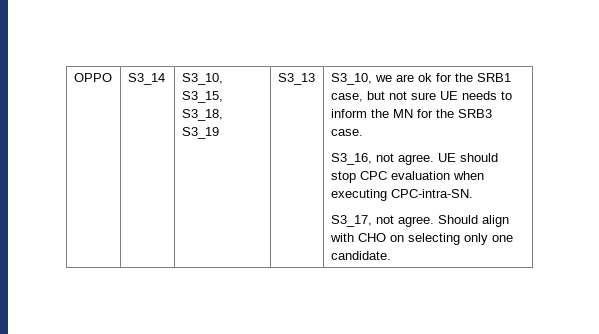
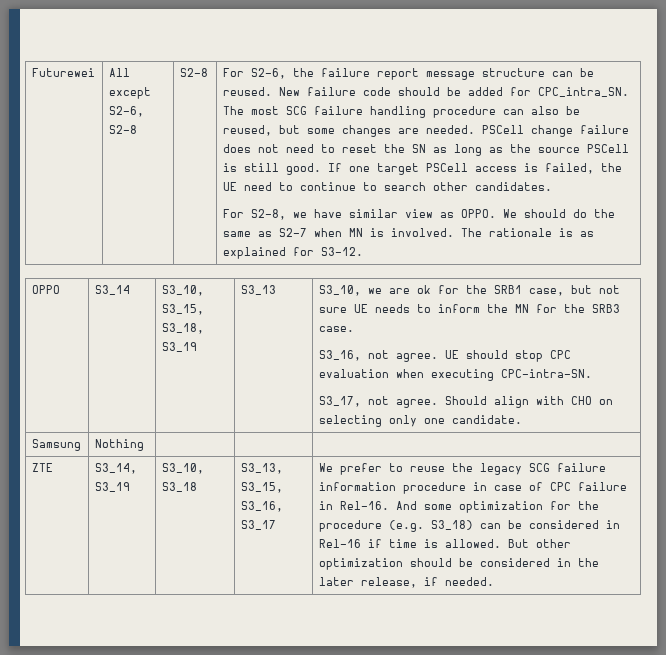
(73, 77) none -> [31,68,95,77] [108,68,130,77] [108,87,151,99] [108,106,144,117] [108,125,137,134] [179,68,208,77] [222,68,594,80] [222,87,629,97] [222,106,580,118] [222,125,629,137] [222,144,629,156] [222,163,622,175] [222,182,552,191] [222,209,615,220] [222,228,594,237] [222,247,363,259] Futurewei | All except S2-6, S2-8 | S2-8 | For S2-6, the failure report message structure can be reused. New failure code should be added for CPC_intra_SN. The most SCG failure handling procedure can also be reused, but some changes are needed. PSCell change failure does not need to reset the SN as long as the source PSCell is still good. If one target PSCell access is failed, the UE need to continue to search other candidates. // For S2-8, we have similar view as OPPO. We should do the same as S2-7 when MN is involved. The rationale is as explained for S3-12. //
(391, 255) none -> [31,439,81,451] [94,439,144,451] [31,463,53,472] [94,463,137,474] [94,482,130,492] [161,463,204,474] [161,482,197,492] [240,463,283,474] [240,482,283,493] [240,501,283,512] [240,520,276,530] [318,463,606,475] [318,482,627,494] [318,501,599,513] [318,520,620,532] [318,539,571,548] [318,558,599,570] [318,577,494,588] // Samsung | Nothing | | | // ZTE | S3_14, S3_19 | S3_10, S3_18 | S3_13, S3_15, S3_16, S3_17 | We prefer to reuse the legacy SCG failure information procedure in case of CPC failure in Rel-16. And some optimization for the procedure (e.g. S3_18) can be considered in Rel-16 if time is allowed. But other optimization should be considered in the later release, if needed.

